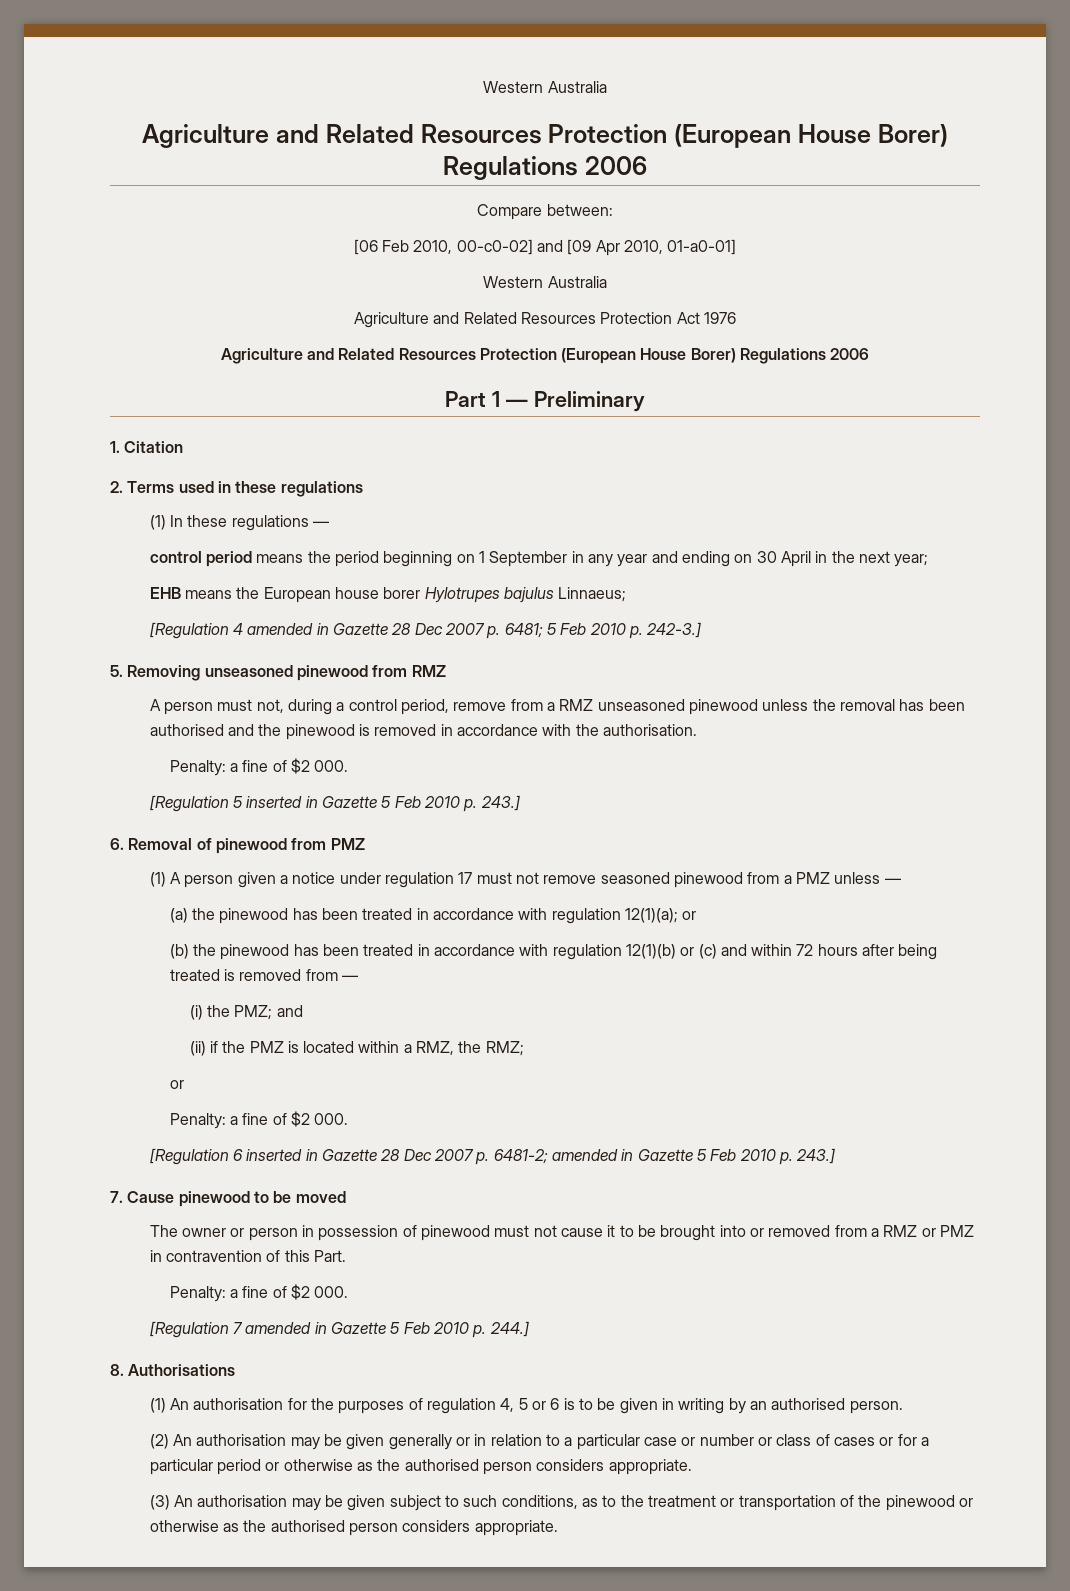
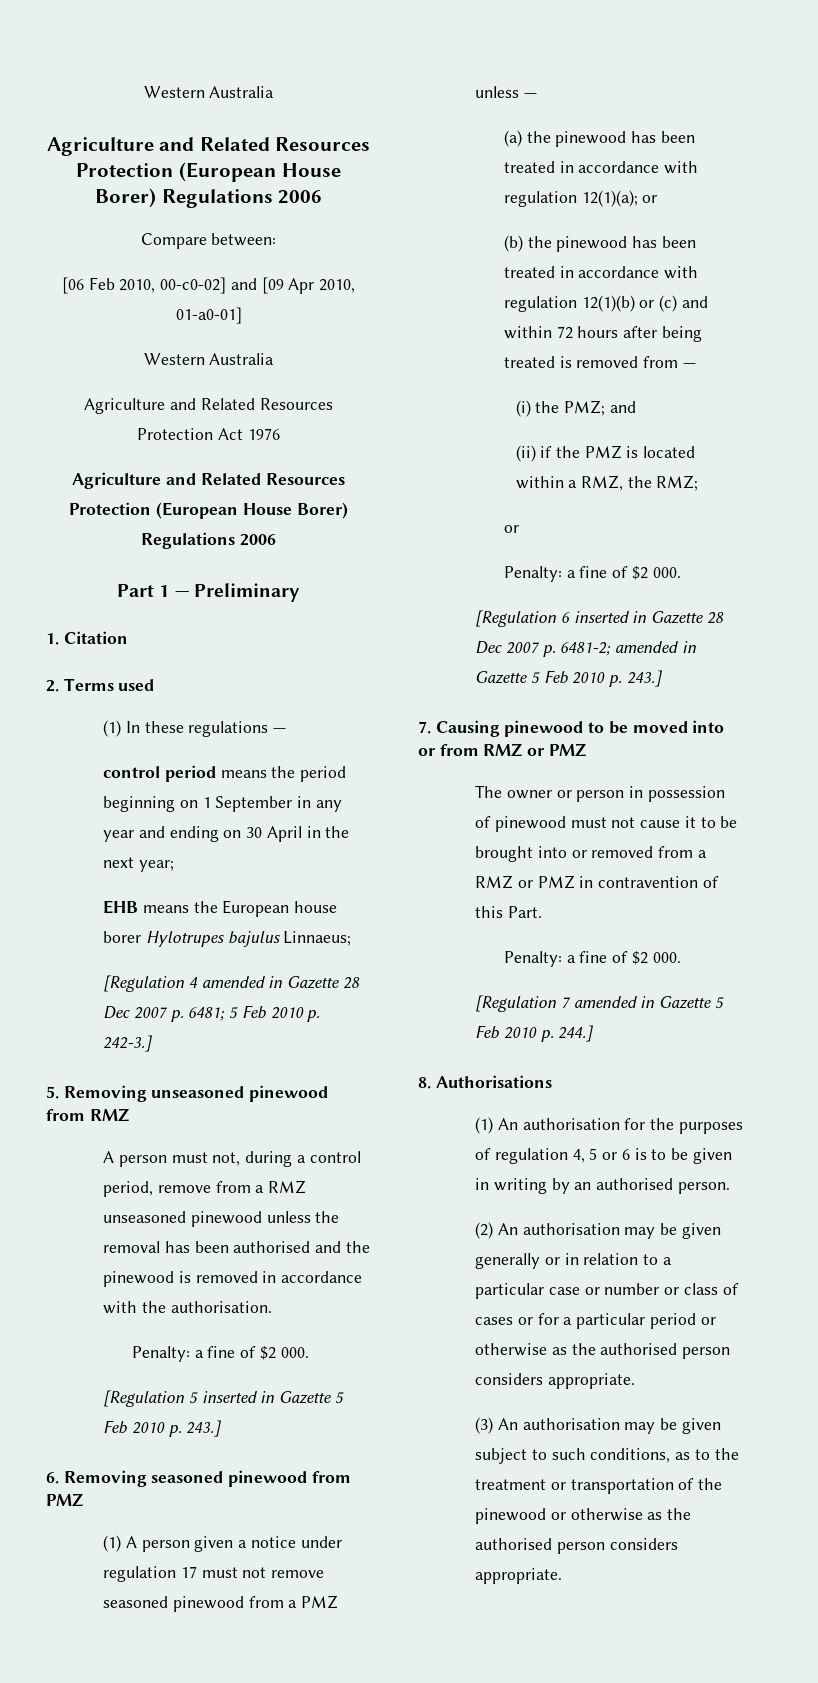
[217,481,363,497] in these regulations -> (155, 685) none
[128,838,212,850] Removal of -> [63,1470,224,1487] Removing seasoned
[127,1191,175,1203] Cause -> [435,720,500,737] Causing
(346, 1197) none -> [692,720,725,733] [418,743,586,757] into or from RMZ or PMZ

